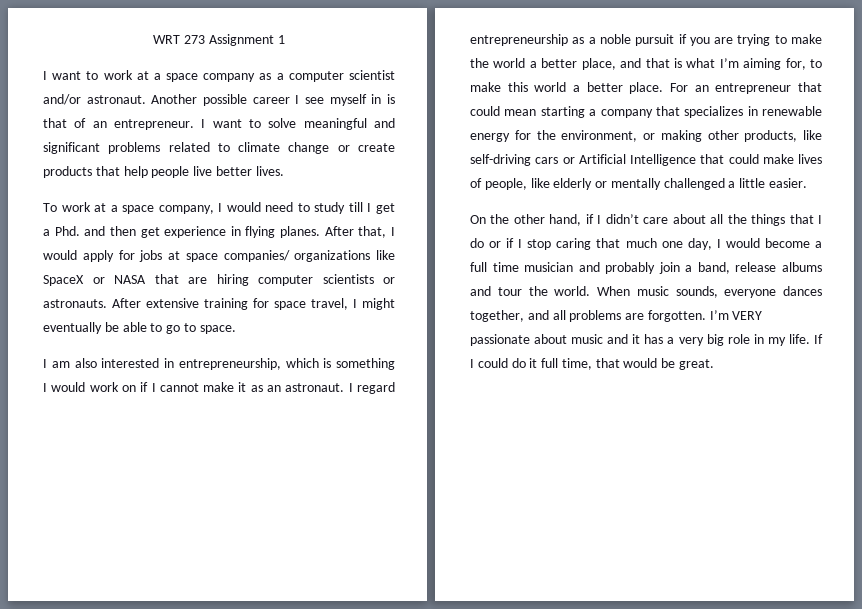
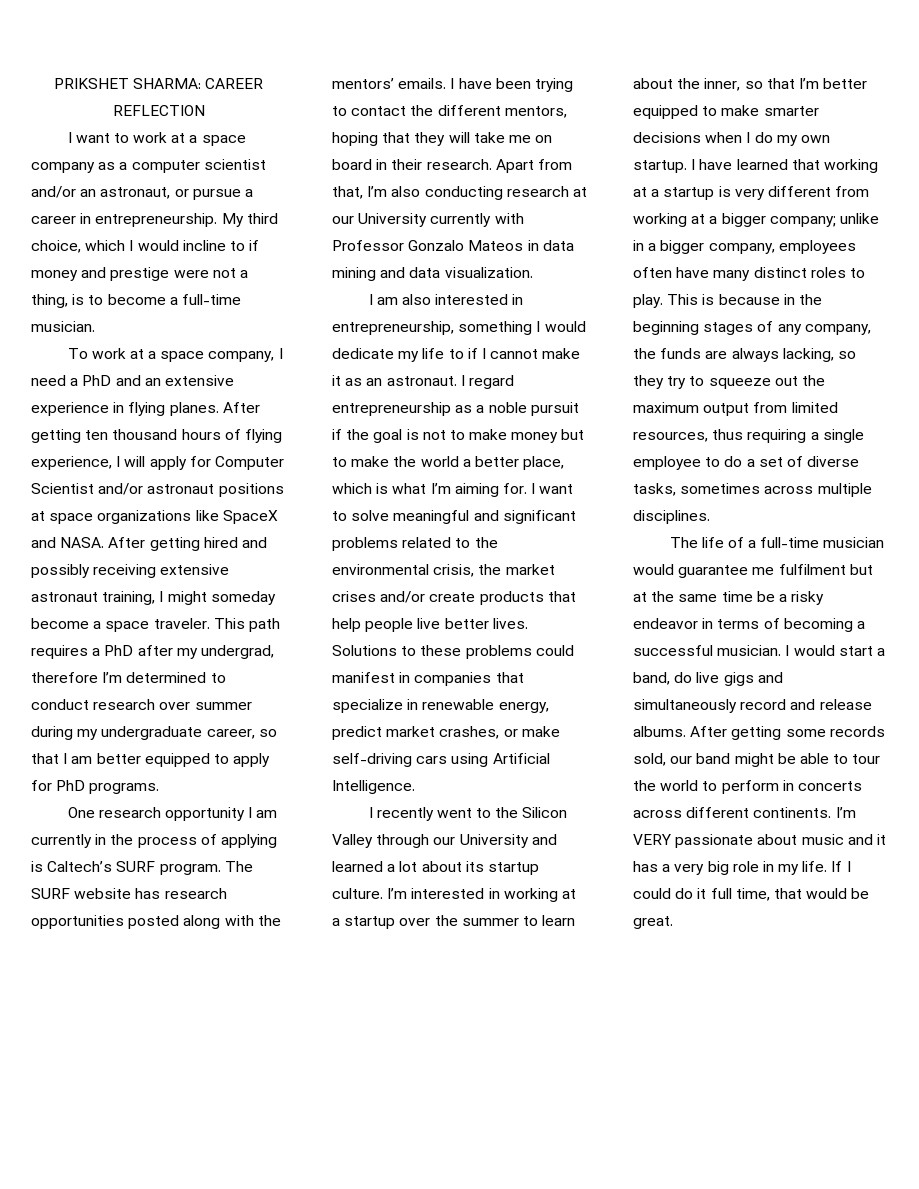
[153,34,285,46] WRT 273 Assignment 1 -> [53,78,264,89] [112,105,205,116] PRIKSHET SHARMA: CAREER REFLECTION
[86,94,396,106] [43,118,395,130] [43,142,395,154] [43,166,284,178] astronaut. Another possible career I see myself in is that of an entrepreneur. I want to solve meaningful and significant problems related to climate change or create products that help people live better lives. -> [80,187,253,200] [31,213,278,227] [31,240,260,253] [31,267,248,281] [31,294,241,308] [31,321,95,332] an astronaut, or pursue a career in entrepreneurship. My third choice, which I would incline to if money and prestige were not a thing, is to become a full-time musician.
[226,202,396,214] [43,226,160,238] would need to study till I get a Phd. and then get -> [31,375,234,386] need a PhD and an extensive
[358,226,395,238] [43,250,163,262] that, I would apply for jobs -> [31,429,282,443] [31,456,284,470] [31,483,284,497] getting ten thousand hours of flying experience, I will apply for Computer Scientist and/or astronaut positions
[223,250,290,262] companies/ -> (94, 518) none
[92,274,395,286] [43,298,395,310] [43,322,236,334] or NASA that are hiring computer scientists or astronauts. After extensive training for space travel, I might eventually be able to go to space. -> [31,537,267,551] [31,564,230,578] [31,591,276,605] [31,618,280,632] [31,645,274,659] [31,672,226,683] [31,699,252,710] [31,726,277,740] [31,753,271,767] [31,780,160,794] [67,807,278,821] [31,834,277,848] [31,861,253,875] [31,888,227,899] [31,915,281,929] [332,78,573,92] [332,105,567,118] [332,132,553,146] [332,159,572,173] [332,186,587,200] [332,213,524,227] [332,240,574,251] [332,267,533,281] and NASA. After getting hired and possibly receiving extensive astronaut training, I might someday become a space traveler. This path requires a PhD after my undergrad, therefore I’m determined to conduct research over summer during my undergraduate career, so that I am better equipped to apply for PhD programs. // One research opportunity I am currently in the process of applying is Caltech’s SURF program. The SURF website has research opportunities posted along with the mentors’ emails. I have been trying to contact the different mentors, hoping that they will take me on board in their research. Apart from that, I’m also conducting research at our University currently with Professor Gonzalo Mateos in data mining and data visualization.
[285,358,332,368] which is -> (454, 328) none
[89,382,136,392] work on -> [332,348,464,362] dedicate my life to
[689,34,771,46] you are trying -> [346,429,585,443] the goal is not to make money but
[620,58,670,68] and that -> [332,483,372,494] which
[785,58,822,70] [470,82,822,94] [470,106,822,118] [470,130,822,142] [470,154,822,166] [470,178,808,190] [470,214,822,226] [470,238,822,250] [470,262,822,274] [470,286,822,298] [470,310,706,322] for, to make this world a better place. For an entrepreneur that could mean starting a company that specializes in renewable energy for the environment, or making other products, like self-driving cars or Artificial Intelligence that could make lives of people, like elderly or mentally challenged a little easier. // On the other hand, if I didn’t care about all the things that I do or if I stop caring that much one day, I would become a full time musician and probably join a band, release albums and tour the world. When music sounds, everyone dances together, and all problems are forgotten. -> [502,483,574,494] [332,510,576,524] [332,537,498,551] [332,564,555,577] [332,591,576,605] [332,618,528,632] [332,645,574,659] [332,672,524,686] [332,699,549,713] [332,726,560,740] [332,753,550,767] [332,780,415,794] [368,807,568,821] [332,834,557,848] [332,861,539,875] [332,888,576,902] [332,915,576,929] [633,78,868,91] [633,105,819,119] [633,132,830,146] [633,159,878,173] [633,186,870,200] [633,213,879,227] [633,240,856,254] [633,267,865,281] [633,294,822,308] [633,321,871,335] [633,348,856,362] [633,375,825,389] [633,402,838,416] [633,429,864,443] [633,456,860,470] [633,483,872,497] [633,510,710,524] [669,537,885,548] [633,564,873,578] [633,591,825,605] [633,618,865,632] [633,645,885,656] [633,672,783,686] [633,699,872,713] [633,726,885,740] [633,753,881,767] [633,780,862,794] [633,807,832,818] for. I want to solve meaningful and significant problems related to the environmental crisis, the market crises and/or create products that help people live better lives. Solutions to these problems could manifest in companies that specialize in renewable energy, predict market crashes, or make self-driving cars using Artificial Intelligence. // I recently went to the Silicon Valley through our University and learned a lot about its startup culture. I’m interested in working at a startup over the summer to learn about the inner, so that I’m better equipped to make smarter decisions when I do my own startup. I have learned that working at a startup is very different from working at a bigger company; unlike in a bigger company, employees often have many distinct roles to play. This is because in the beginning stages of any company, the funds are always lacking, so they try to squeeze out the maximum output from limited resources, thus requiring a single employee to do a set of diverse tasks, sometimes across multiple disciplines. // The life of a full-time musician would guarantee me fulfilment but at the same time be a risky endeavor in terms of becoming a successful musician. I would start a band, do live gigs and simultaneously record and release albums. After getting some records sold, our band might be able to tour the world to perform in concerts across different continents.

